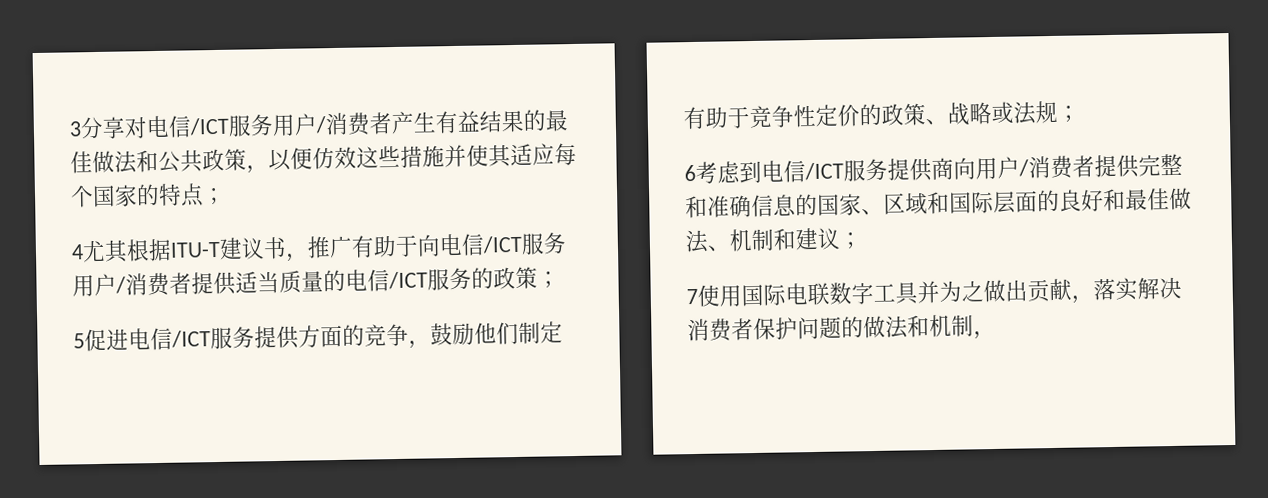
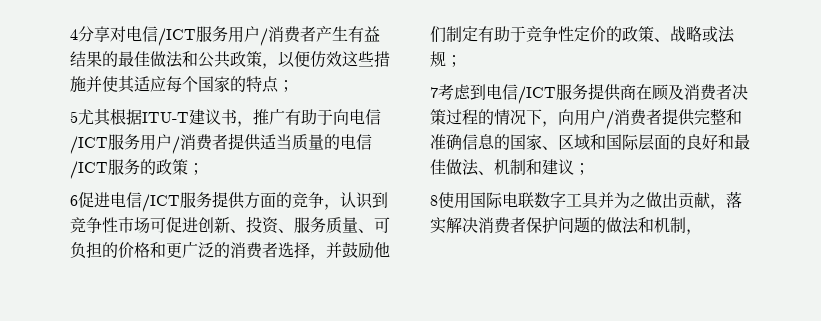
[69,121,82,137] 3 -> [70,29,78,40] 4
[71,244,84,260] 4 -> [70,111,78,123] 5
[73,333,85,349] 5 -> [70,195,78,206] 6
(431, 344) none -> [340,192,388,209] [70,216,390,234] [70,242,342,260] 认识到竞争性市场可促进创新、投资、服务质量、可负担的价格和更广泛的消费者选择，并
[684,164,696,182] 6 -> [430,87,438,98] 7
(954, 168) none -> [636,84,748,101] [430,109,558,127] 在顾及消费者决策过程的情况下，
[686,288,698,305] 7 -> [430,195,438,206] 8

